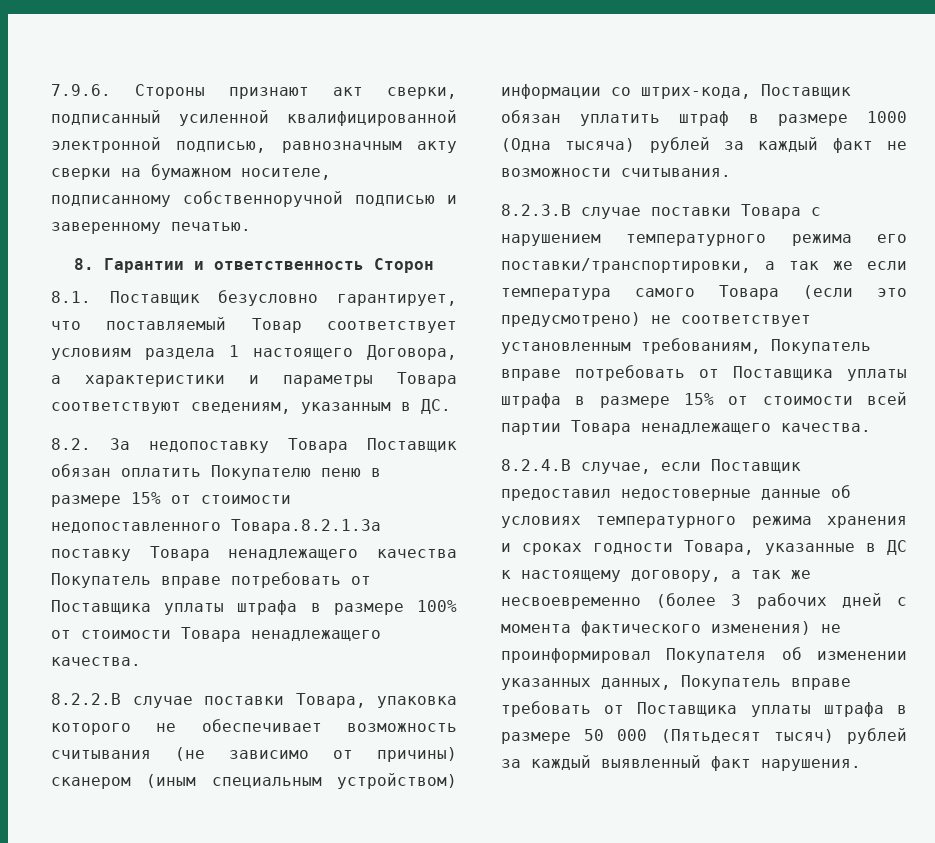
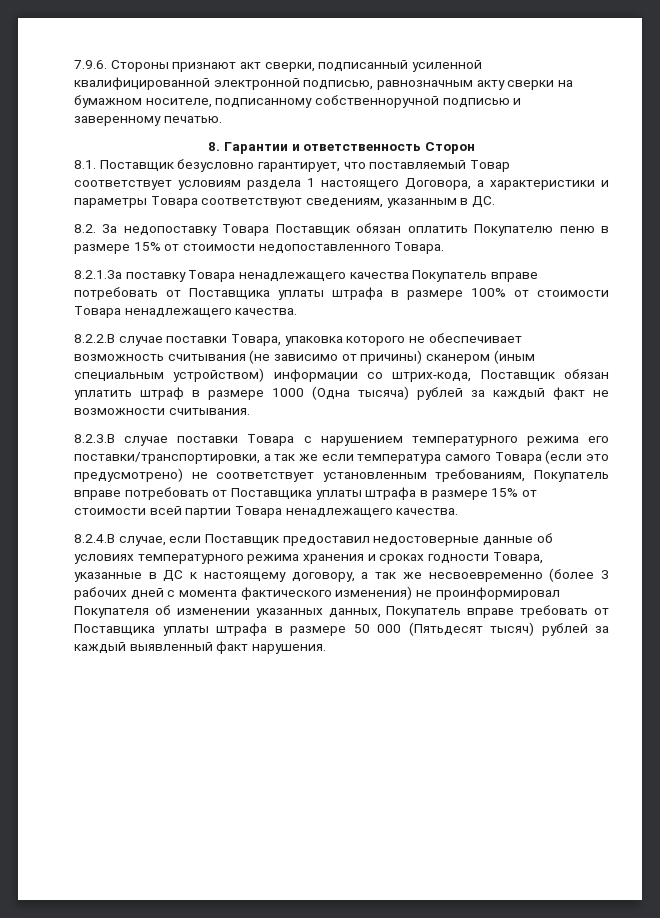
[231,519,381,534] Товара.8.2.1.За -> [394,242,445,254] [74,270,122,279] Товара. // 8.2.1.За

